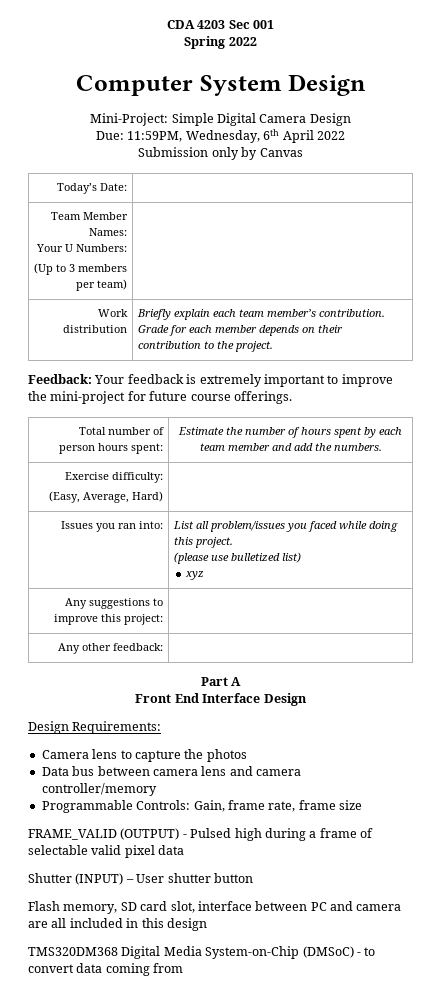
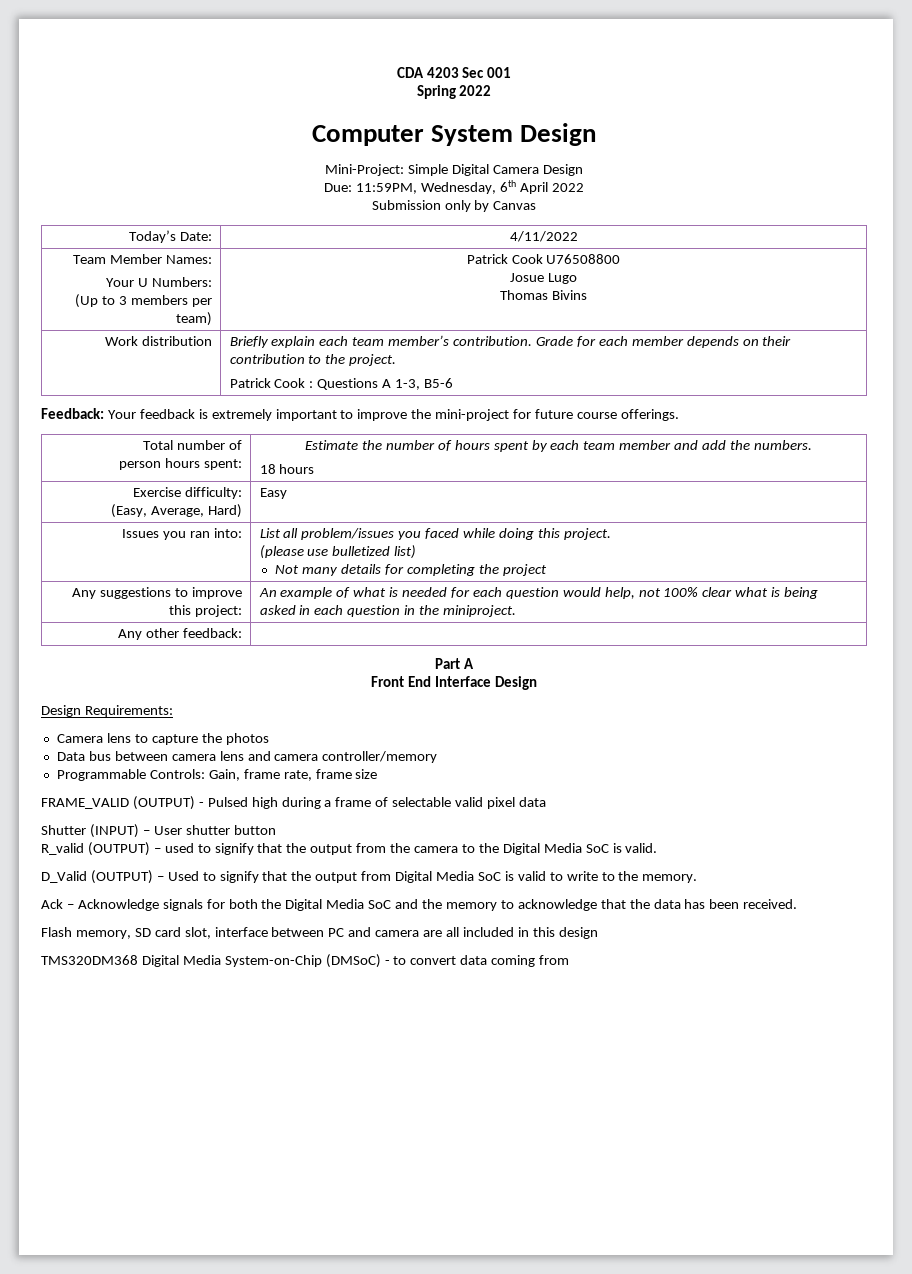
(128, 187) none -> [509,231,578,242] 4/11/2022
(128, 284) none -> [466,254,621,264] [510,273,577,284] [500,290,587,300] Patrick Cook U76508800 // Josue Lugo // Thomas Bivins
(273, 346) none -> [229,378,453,390] // Patrick Cook : Questions A 1-3, B5-6
(382, 447) none -> [259,464,315,474] // 18 hours
(164, 496) none -> [259,488,287,499] Easy
[184,571,204,580] xyz -> [275,564,547,576] Not many details for completing the project
(164, 619) none -> [258,587,819,599] [259,605,516,617] An example of what is needed for each question would help, not 100% clear what is being asked in each question in the miniproject.
(253, 878) none -> [41,842,658,856] [41,870,698,884] [41,899,798,911] // R_valid (OUTPUT) – used to signify that the output from the camera to the Digital Media SoC is valid. // D_Valid (OUTPUT) – Used to signify that the output from Digital Media SoC is valid to write to the memory. // Ack – Acknowledge signals for both the Digital Media SoC and the memory to acknowledge that the data has been received.

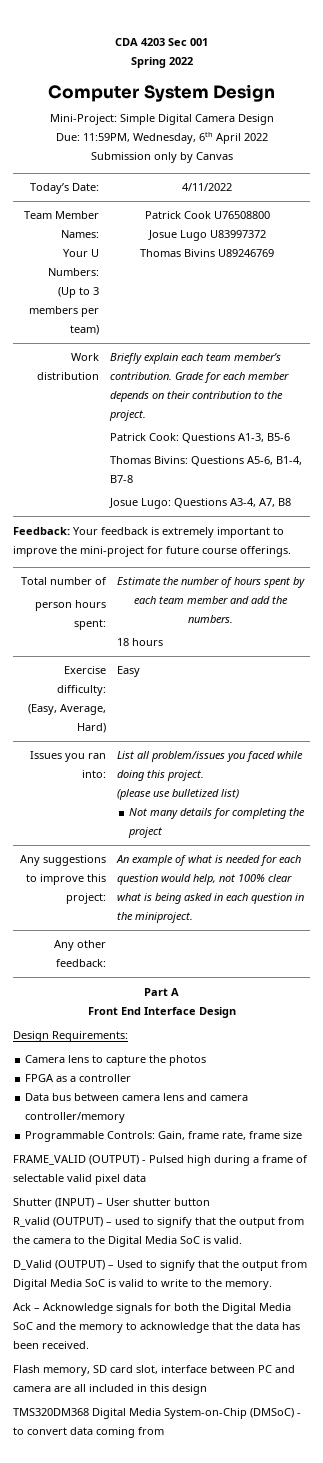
(577, 278) none -> [209,230,266,238] U83997372
(587, 295) none -> [218,249,274,257] U89246769
[274,378,453,390] Cook : Questions A 1-3, B5-6 -> [148,433,290,443] [109,456,302,466] [109,475,133,483] [108,498,291,509] Cook: Questions A1-3, B5-6 // Thomas Bivins: Questions A5-6, B1-4, B7-8 // Josue Lugo: Questions A3-4, A7, B8
(269, 739) none -> [25,1074,132,1082] // FPGA as a controller

